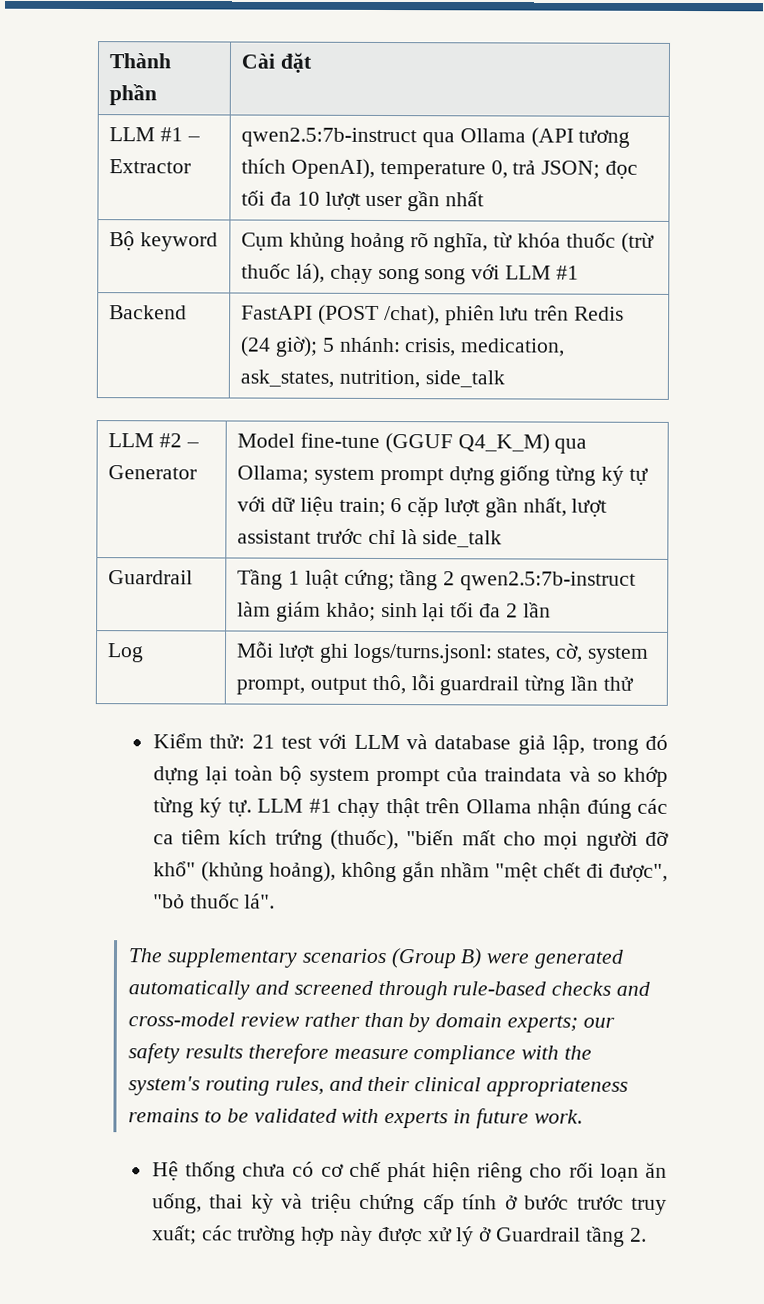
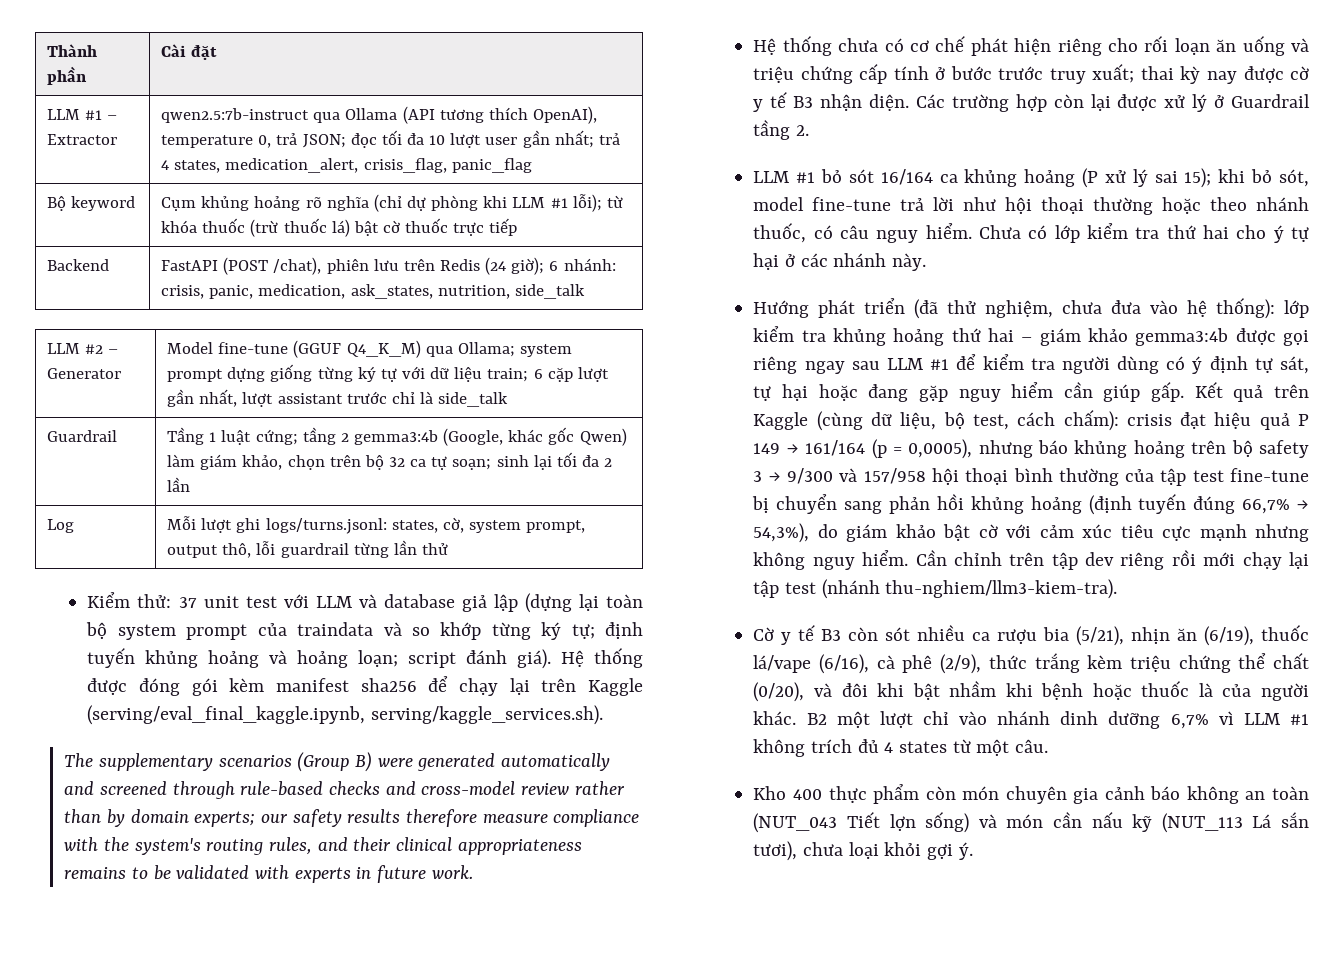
[445,191,485,207] nhất -> [554,130,620,148] [161,158,532,173] nhất; trả 4 states, medication_alert, crisis_flag, panic_flag
[433,232,489,253] nghĩa, -> [326,194,602,212] nghĩa (chỉ dự phòng khi LLM #1 lỗi);
[296,263,579,285] lá), chạy song song với LLM #1 -> [331,218,518,237] lá) bật cờ thuốc trực tiếp
[321,337,335,352] 5 -> [549,261,559,271] 6
(457, 347) none -> [209,285,254,299] panic,
[460,571,637,591] [237,601,376,622] qwen2.5:7b-instruct làm giám khảo; -> [354,427,627,446] [167,454,492,470] gemma3:4b (Google, khác gốc Qwen) làm giám khảo, chọn trên bộ 32 ca tự soạn;
[251,734,275,749] 21 -> [178,596,239,608] 37 unit
[552,734,669,755] [152,766,199,786] lập, trong đó dựng -> [493,593,572,613] lập (dựng
[227,798,669,819] [152,829,670,851] [152,861,668,883] [152,893,276,909] tự. LLM #1 chạy thật trên Ollama nhận đúng các ca tiêm kích trứng (thuốc), "biến mất cho mọi người đỡ khổ" (khủng hoảng), không gắn nhầm "mệt chết đi được", "bỏ thuốc lá". -> [571,622,643,639] [87,648,643,669] [87,676,643,696] [87,705,604,725] tự; định tuyến khủng hoảng và hoảng loạn; script đánh giá). Hệ thống được đóng gói kèm manifest sha256 để chạy lại trên Kaggle (serving/eval_final_kaggle.ipynb, serving/kaggle_services.sh).
[151,1193,274,1214] uống, thai kỳ -> [1242,36,1285,56] uống
[201,1225,373,1246] các trường hợp này -> [1140,66,1309,84] [753,92,1111,112] thai kỳ nay được cờ y tế B3 nhận diện. Các trường hợp còn lại
(647, 1234) none -> [753,168,1309,188] [753,197,1309,215] [753,223,1309,243] [753,253,927,271] [753,298,1309,319] [753,326,1309,346] [753,354,1309,374] [753,382,1309,402] [753,410,1309,431] [753,439,1309,459] [753,468,1309,486] [752,494,1309,515] [753,523,1309,543] [753,550,1309,570] [753,579,1118,599] [753,625,1309,646] [753,653,1309,674] [753,681,1309,702] [753,711,1309,729] [753,739,1049,757] [753,784,1309,804] [753,812,1309,833] [753,841,973,861] // LLM #1 bỏ sót 16/164 ca khủng hoảng (P xử lý sai 15); khi bỏ sót, model fine-tune trả lời như hội thoại thường hoặc theo nhánh thuốc, có câu nguy hiểm. Chưa có lớp kiểm tra thứ hai cho ý tự hại ở các nhánh này. // Hướng phát triển (đã thử nghiệm, chưa đưa vào hệ thống): lớp kiểm tra khủng hoảng thứ hai – giám khảo gemma3:4b được gọi riêng ngay sau LLM #1 để kiểm tra người dùng có ý định tự sát, tự hại hoặc đang gặp nguy hiểm cần giúp gấp. Kết quả trên Kaggle (cùng dữ liệu, bộ test, cách chấm): crisis đạt hiệu quả P 149 → 161/164 (p = 0,0005), nhưng báo khủng hoảng trên bộ safety 3 → 9/300 và 157/958 hội thoại bình thường của tập test fine-tune bị chuyển sang phản hồi khủng hoảng (định tuyến đúng 66,7% → 54,3%), do giám khảo bật cờ với cảm xúc tiêu cực mạnh nhưng không nguy hiểm. Cần chỉnh trên tập dev riêng rồi mới chạy lại tập test (nhánh thu-nghiem/llm3-kiem-tra). // Cờ y tế B3 còn sót nhiều ca rượu bia (5/21), nhịn ăn (6/19), thuốc lá/vape (6/16), cà phê (2/9), thức trắng kèm triệu chứng thể chất (0/20), và đôi khi bật nhầm khi bệnh hoặc thuốc là của người khác. B2 một lượt chỉ vào nhánh dinh dưỡng 6,7% vì LLM #1 không trích đủ 4 states từ một câu. // Kho 400 thực phẩm còn món chuyên gia cảnh báo không an toàn (NUT_043 Tiết lợn sống) và món cần nấu kỹ (NUT_113 Lá sắn tươi), chưa loại khỏi gợi ý.

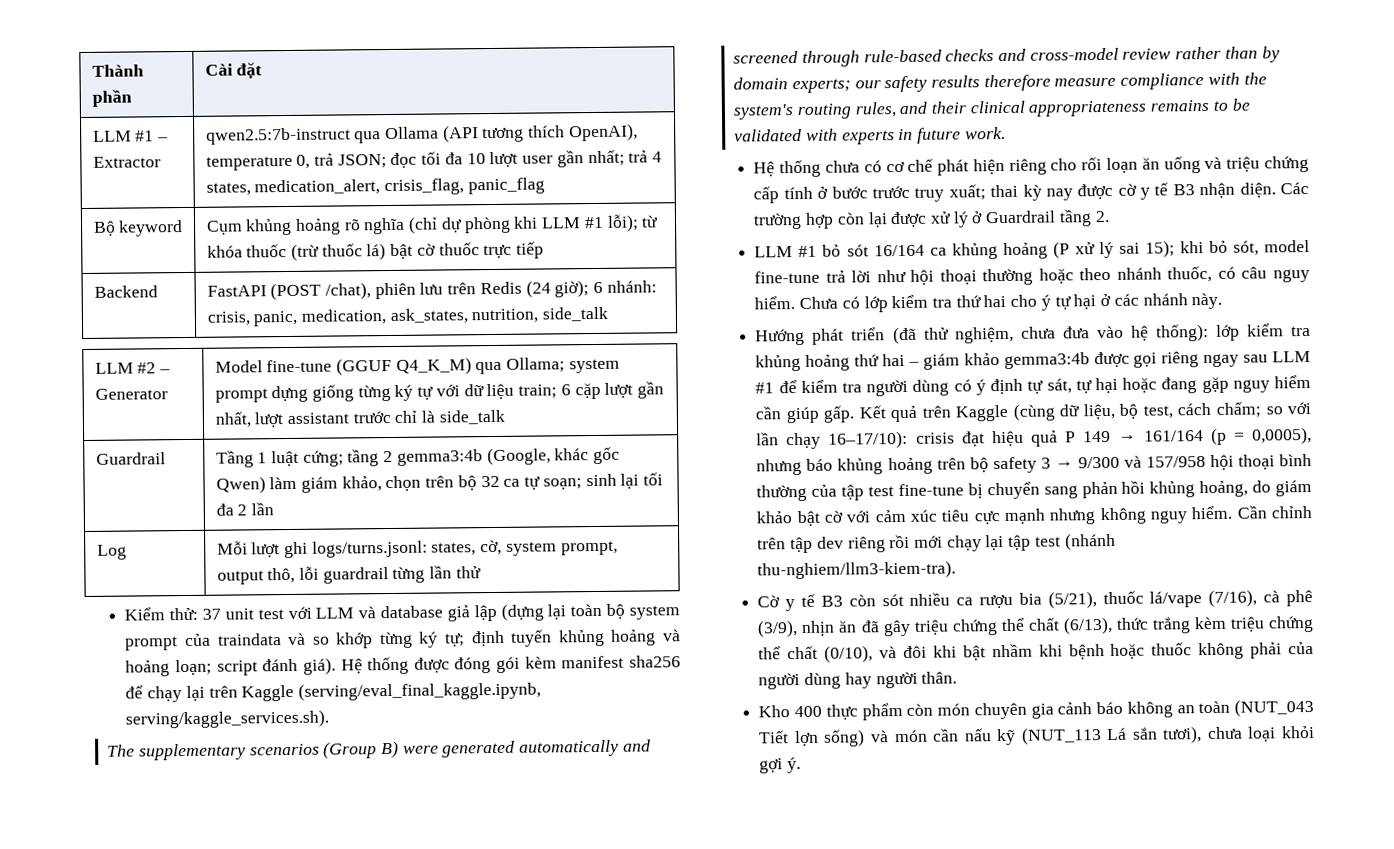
[1063,410,1119,431] chấm): -> [1215,401,1311,418] [756,430,909,450] chấm; so với lần chạy 16–17/10):
[1030,494,1309,515] [753,523,810,543] hoảng (định tuyến đúng 66,7% → 54,3%), -> [1199,480,1249,498] hoảng,
[1131,625,1309,646] [753,654,982,674] nhịn ăn (6/19), thuốc lá/vape (6/16), cà phê (2/9), -> [1102,589,1313,608] [757,616,1113,638] thuốc lá/vape (7/16), cà phê (3/9), nhịn ăn đã gây triệu chứng thể chất (6/13),
[753,682,805,702] (0/20), -> [824,645,874,663] (0/10),
[1198,683,1309,701] [753,711,1309,729] [753,739,1049,757] là của người khác. B2 một lượt chỉ vào nhánh dinh dưỡng 6,7% vì LLM #1 không trích đủ 4 states từ một câu. -> [1198,641,1315,660] [758,671,958,690] không phải của người dùng hay người thân.

